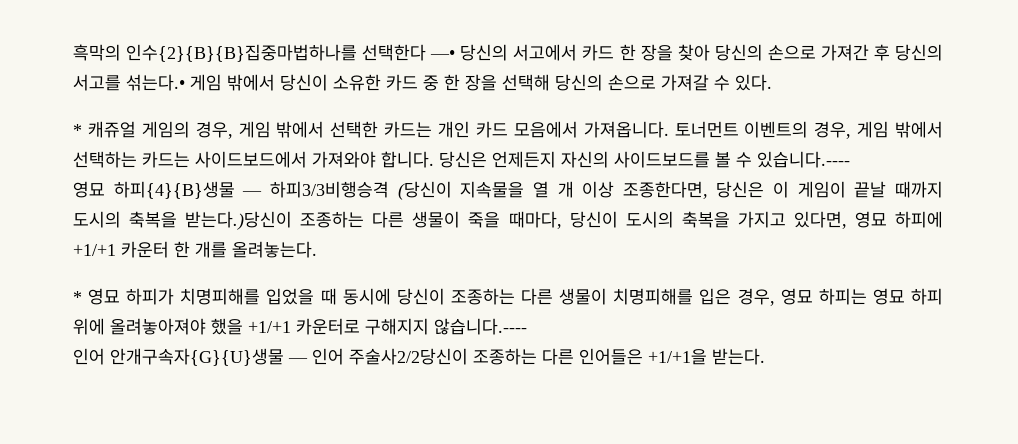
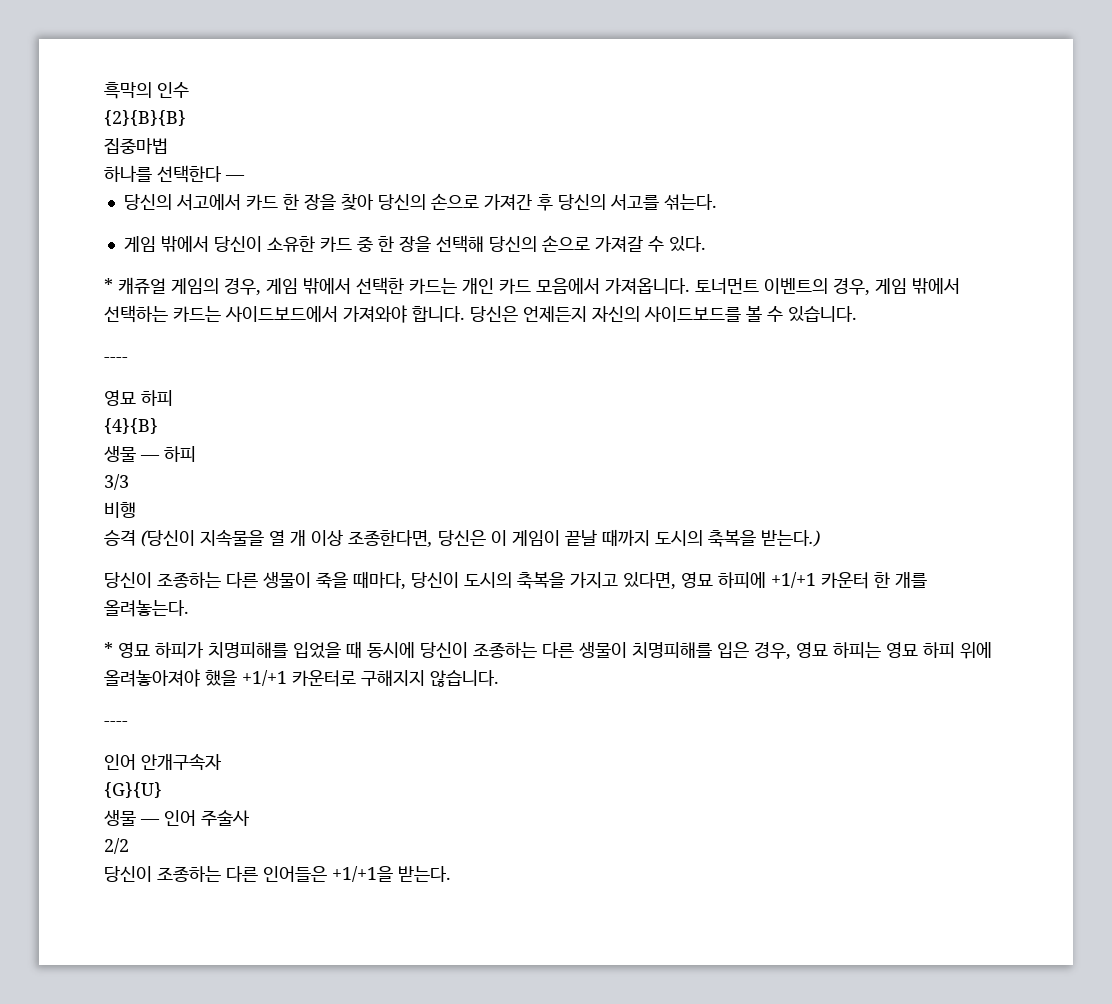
[126,44,456,62] 인수{2}{B}{B}집중마법하나를 선택한다 —• -> [157,82,189,98] [104,110,186,126] [104,138,168,154] [104,165,245,183] 인수 // {2}{B}{B} // 집중마법 // 하나를 선택한다 — //
[126,74,185,91] 섞는다.• -> [663,194,717,210] 섞는다. //
[757,151,850,168] [73,181,389,199] 있습니다.---- // 영묘 하피{4}{B}생물 — 하피3/3비행승격 -> [788,306,857,322] [104,357,128,362] [104,390,173,406] [104,418,158,434] [104,446,196,462] [104,474,129,490] [104,502,136,518] [104,530,136,546] 있습니다. // ---- // 영묘 하피 // {4}{B} // 생물 — 하피 // 3/3 // 비행 // 승격
[185,211,293,230] 받는다.)당신이 -> [761,530,820,547] [104,572,152,588] 받는다.) // 당신이
[434,318,527,335] [73,348,468,366] 않습니다.---- // 인어 안개구속자{G}{U}생물 — 인어 주술사2/2당신이 -> [430,670,499,687] [104,721,128,726] [104,754,222,771] [104,782,162,798] [104,810,250,826] [104,838,129,854] [104,866,152,882] 않습니다. // ---- // 인어 안개구속자 // {G}{U} // 생물 — 인어 주술사 // 2/2 // 당신이

